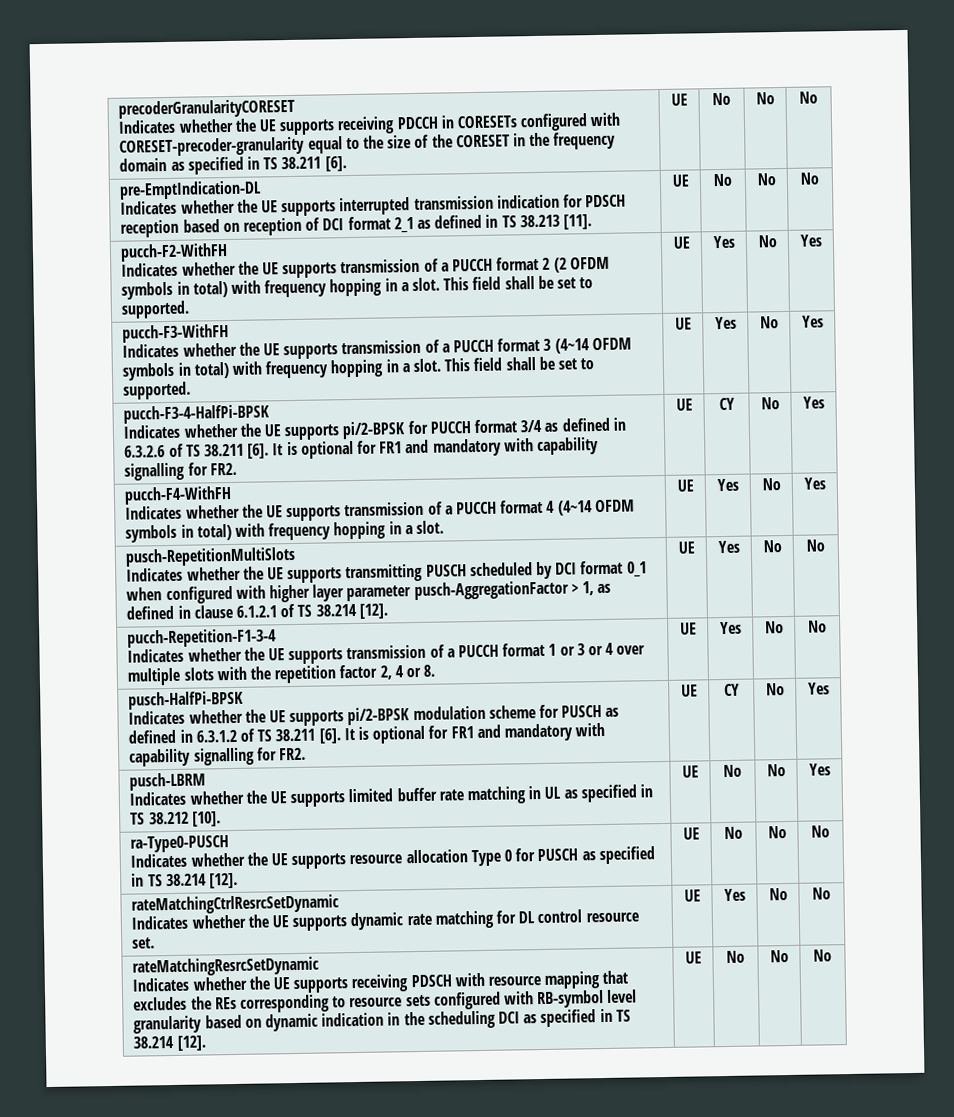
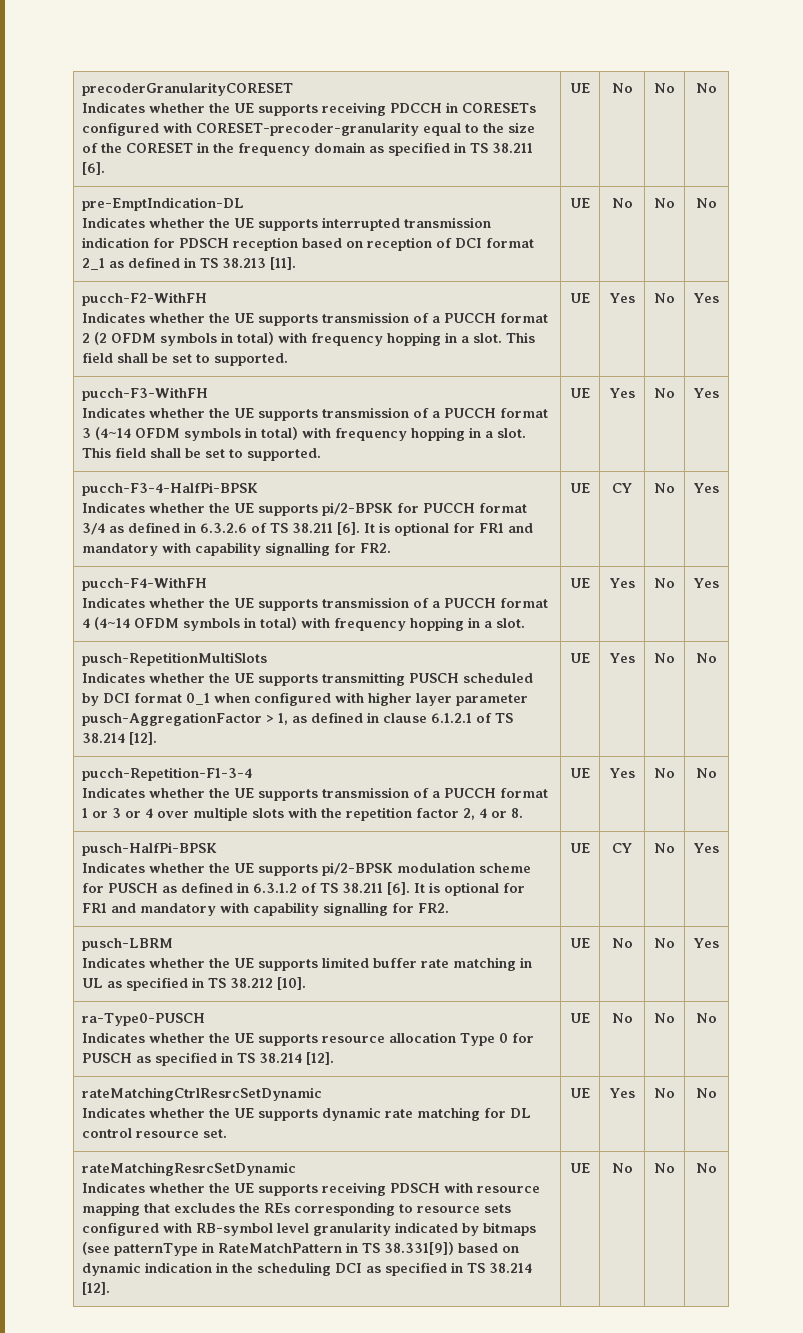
(203, 1024) none -> [395,1222,537,1236] [82,1242,455,1256] indicated by bitmaps (see patternType in RateMatchPattern in TS 38.331[9])

